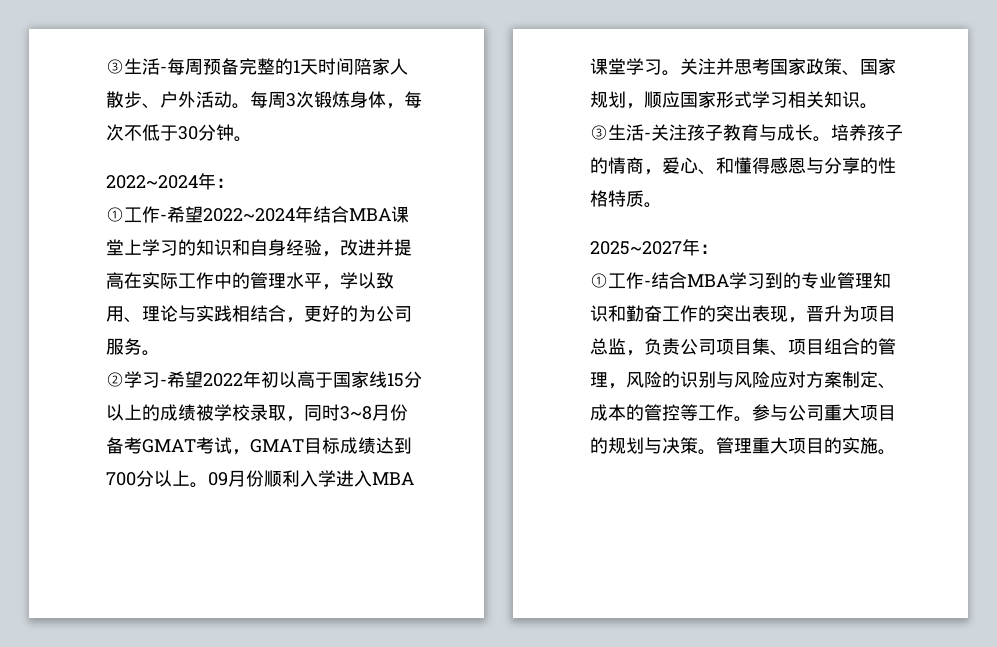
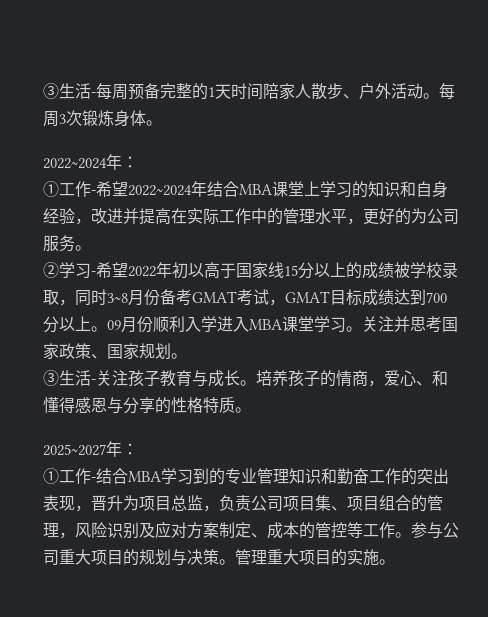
[386,91,422,109] [106,124,234,141] ，每次不低于30分钟 -> (146, 118) none
[340,272,394,289] [106,305,304,323] 学以致用、理论与实践相结合， -> (363, 221) none
[626,91,860,109] ，顺应国家形式学习相关知识 -> (171, 351) none
[662,371,770,388] 的识别与风险 -> [107,522,155,539] 识别及

